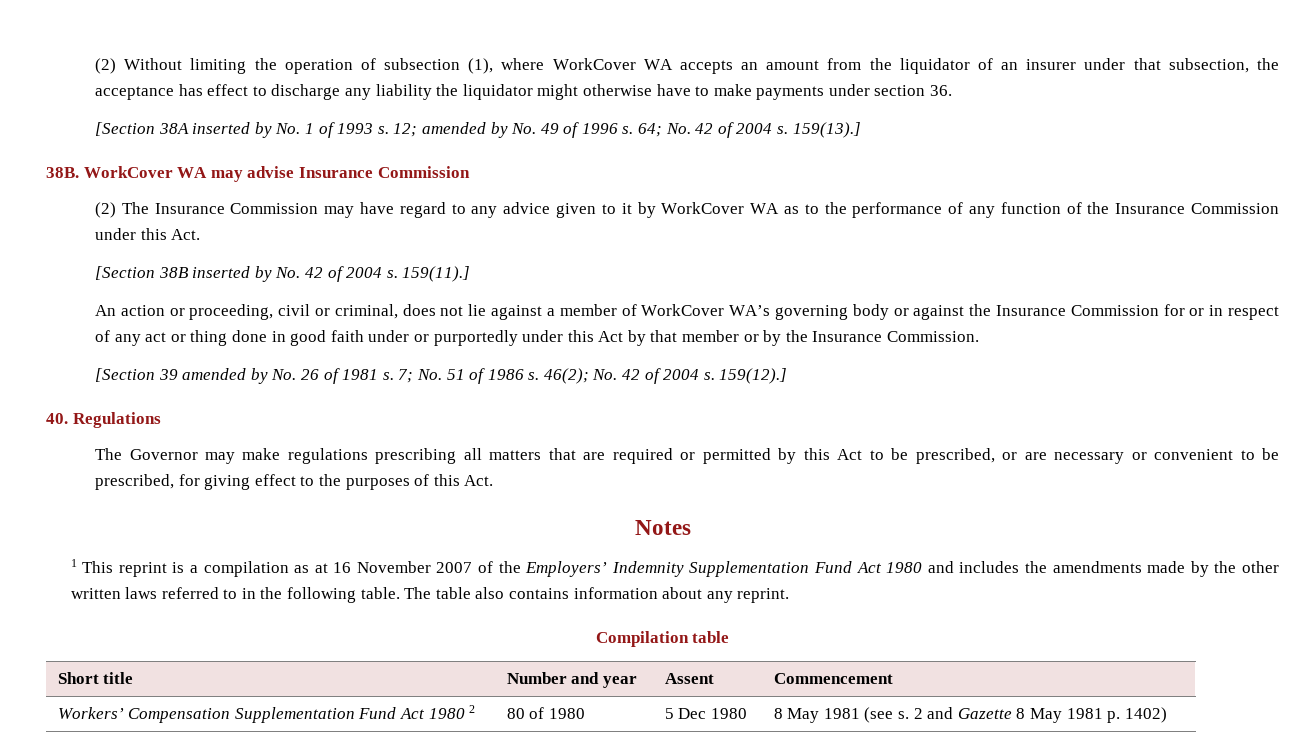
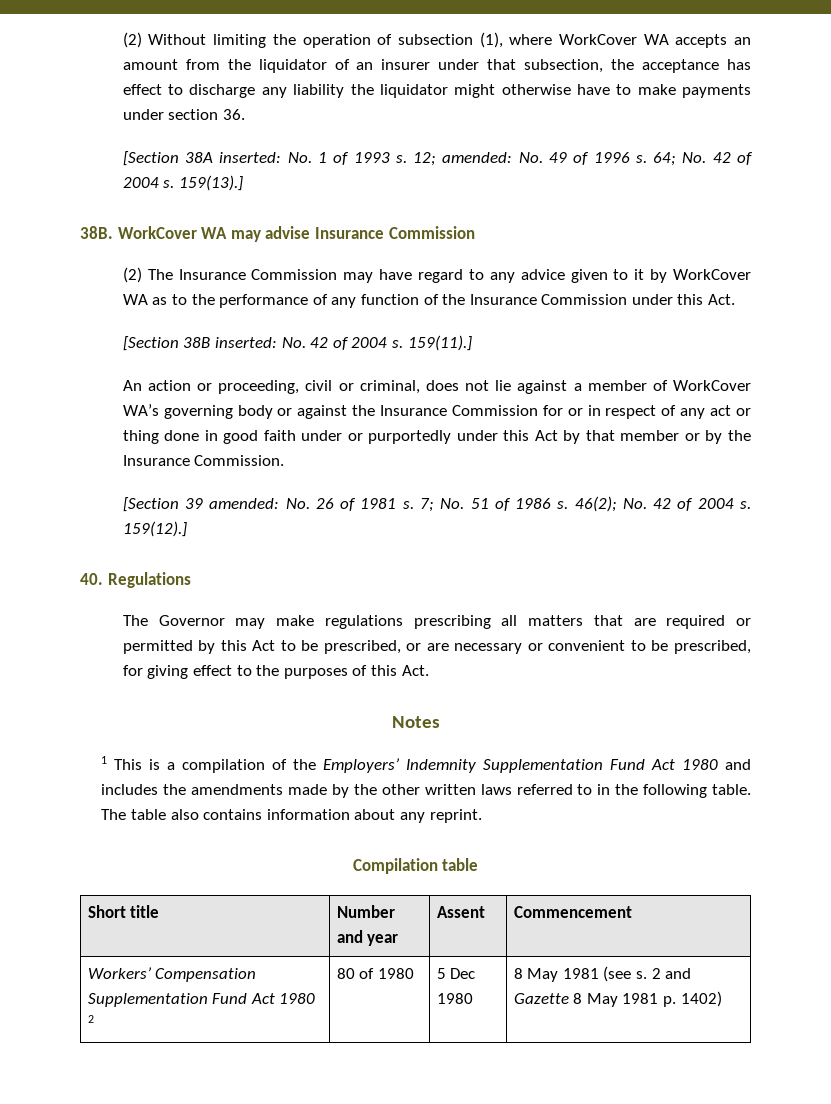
[192,122,272,138] inserted by -> [219,152,282,163] inserted:
[421,122,508,138] amended by -> [442,152,513,163] amended:
[192,266,272,282] inserted by -> [214,337,277,348] inserted:
[182,368,268,384] amended by -> [209,498,280,509] amended:
[118,562,167,577] reprint -> (143, 764) none
[294,561,473,573] as at 16 November 2007 -> (266, 766) none

